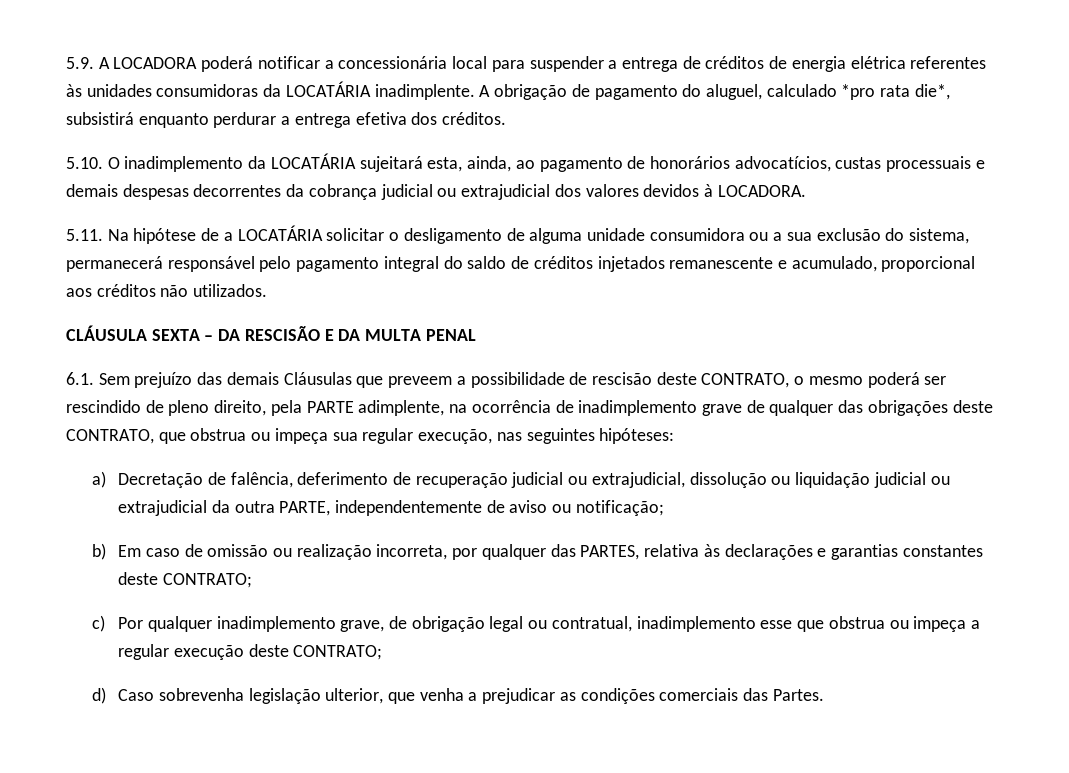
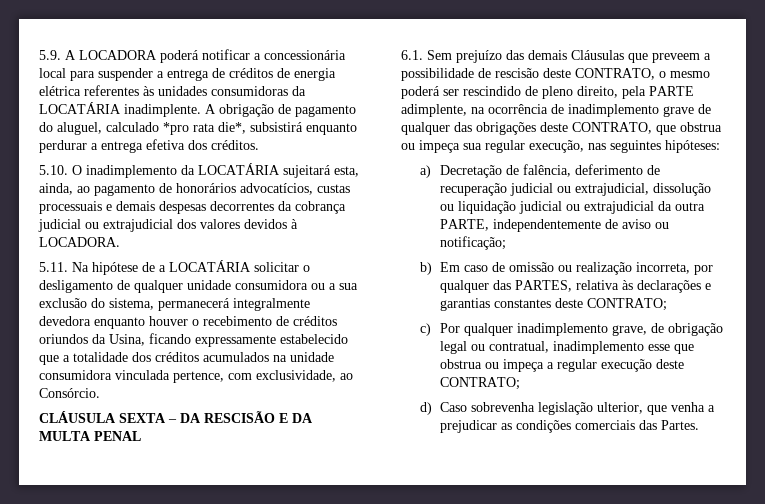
[529,228,583,244] alguma -> [134,280,183,293] qualquer
[167,256,976,272] [66,284,268,297] responsável pelo pagamento integral do saldo de créditos injetados remanescente e acumulado, proporcional aos créditos não utilizados. -> [233,298,310,311] [39,316,337,329] [39,333,348,347] [39,352,334,365] [39,370,353,383] [39,388,100,398] integralmente devedora enquanto houver o recebimento de créditos oriundos da Usina, ficando expressamente estabelecido que a totalidade dos créditos acumulados na unidade consumidora vinculada pertence, com exclusividade, ao Consórcio.

